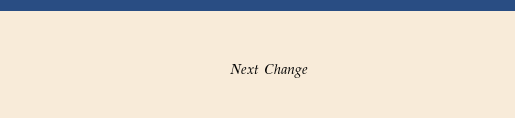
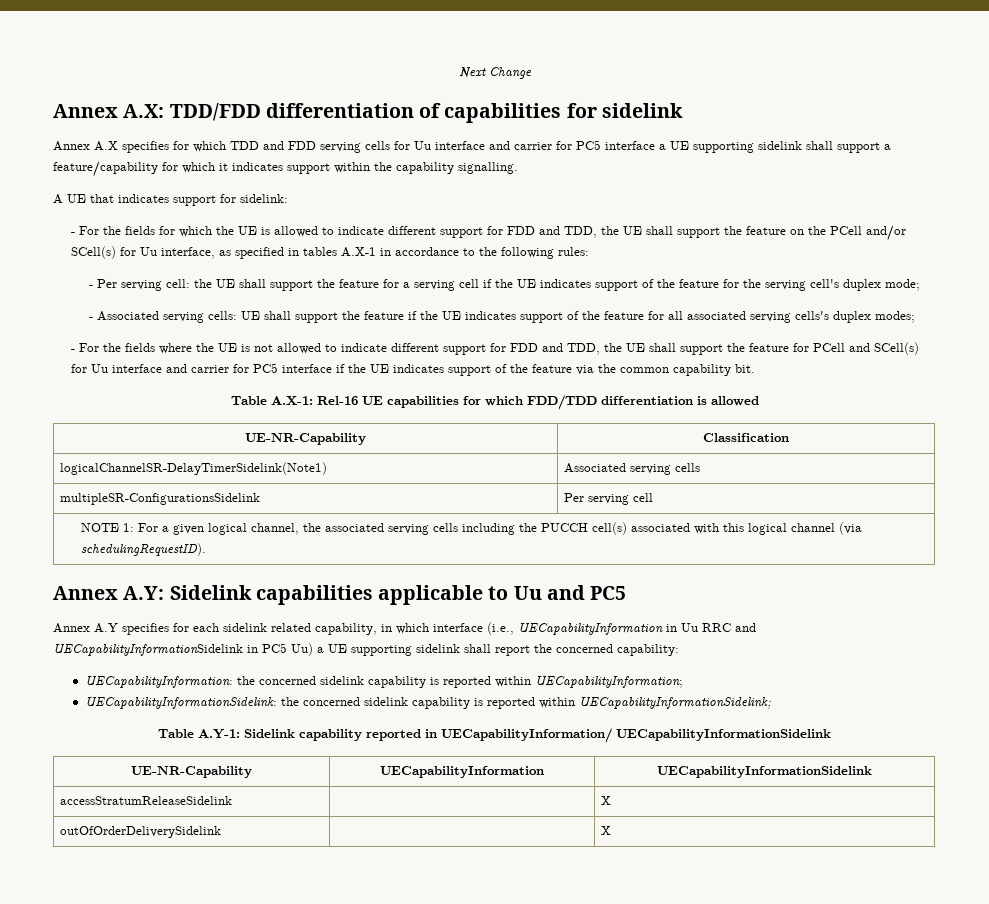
(308, 71) none -> [53,103,683,123] [53,140,891,153] [53,161,518,177] [53,194,288,206] [70,225,906,241] [70,246,589,259] [88,279,920,291] [88,311,915,323] [70,342,919,355] [70,363,755,376] [230,395,759,410] [245,433,366,445] [703,433,789,442] [59,462,327,475] [563,463,700,475] [59,493,260,505] [563,493,653,505] [81,522,863,535] [81,543,207,556] [53,585,627,605] [53,622,756,635] [53,643,679,656] [85,676,684,688] [85,697,772,709] [158,728,831,743] [131,766,252,778] [380,766,544,778] [657,766,872,778] [59,796,232,805] [600,796,611,805] [59,826,221,838] [600,826,611,835] // Annex A.X: TDD/FDD differentiation of capabilities for sidelink // Annex A.X specifies for which TDD and FDD serving cells for Uu interface and carrier for PC5 interface a UE supporting sidelink shall support a feature/capability for which it indicates support within the capability signalling. // A UE that indicates support for sidelink: // - For the fields for which the UE is allowed to indicate different support for FDD and TDD, the UE shall support the feature on the PCell and/or SCell(s) for Uu interface, as specified in tables A.X-1 in accordance to the following rules: // - Per serving cell: the UE shall support the feature for a serving cell if the UE indicates support of the feature for the serving cell's duplex mode; // - Associated serving cells: UE shall support the feature if the UE indicates support of the feature for all associated serving cells's duplex modes; // - For the fields where the UE is not allowed to indicate different support for FDD and TDD, the UE shall support the feature for PCell and SCell(s) for Uu interface and carrier for PC5 interface if the UE indicates support of the feature via the common capability bit. // Table A.X-1: Rel-16 UE capabilities for which FDD/TDD differentiation is allowed // UE-NR-Capability | Classification // logicalChannelSR-DelayTimerSidelink(Note1) | Associated serving cells // multipleSR-ConfigurationsSidelink | Per serving cell // NOTE 1: For a given logical channel, the associated serving cells including the PUCCH cell(s) associated with this logical channel (via schedulingRequestID). // Annex A.Y: Sidelink capabilities applicable to Uu and PC5 // Annex A.Y specifies for each sidelink related capability, in which interface (i.e., UECapabilityInformation in Uu RRC and UECapabilityInformationSidelink in PC5 Uu) a UE supporting sidelink shall report the concerned capability: // UECapabilityInformation: the concerned sidelink capability is reported within UECapabilityInformation; // UECapabilityInformationSidelink: the concerned sidelink capability is reported within UECapabilityInformationSidelink; // Table A.Y-1: Sidelink capability reported in UECapabilityInformation/ UECapabilityInformationSidelink // UE-NR-Capability | UECapabilityInformation | UECapabilityInformationSidelink // accessStratumReleaseSidelink | | X // outOfOrderDeliverySidelink | | X

